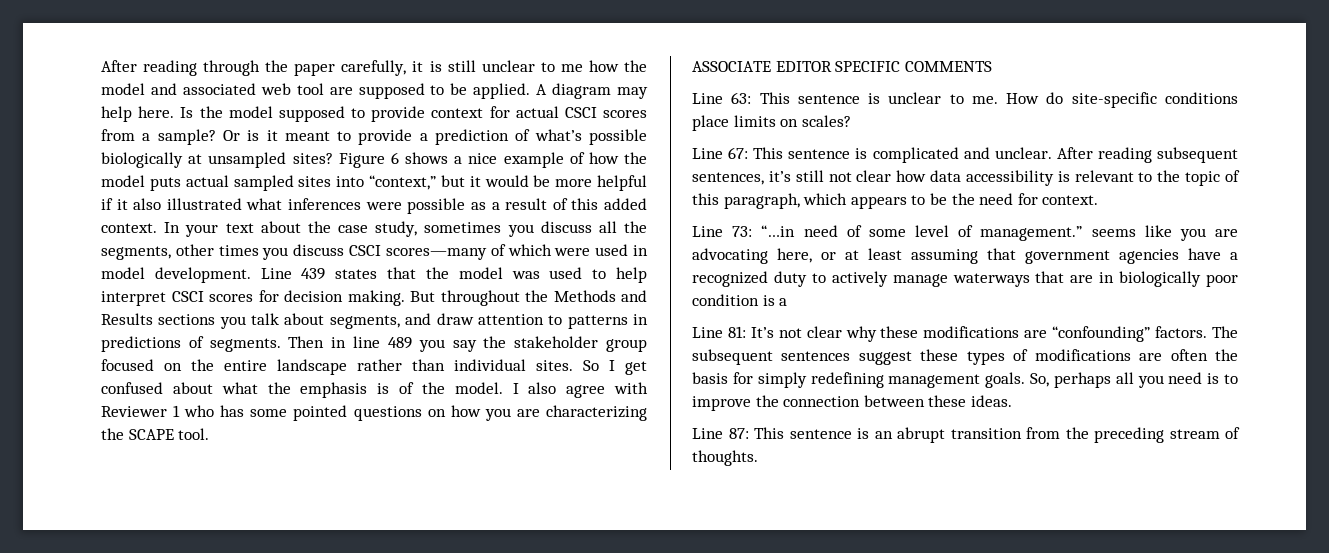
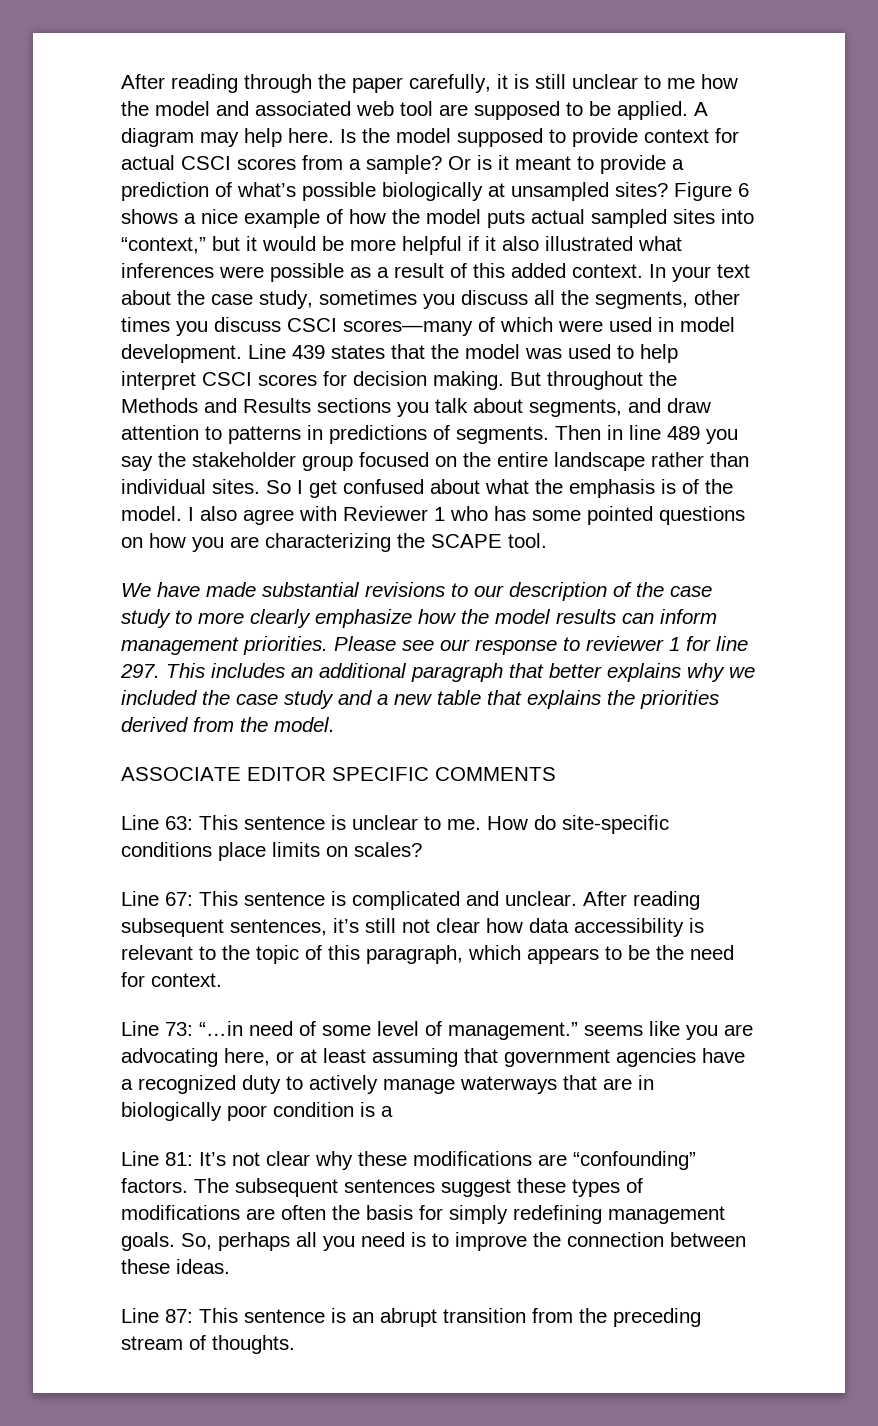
(210, 434) none -> [121,582,712,601] [121,609,717,628] [121,636,748,655] [120,663,755,682] [121,690,719,709] [121,717,335,732] // We have made substantial revisions to our description of the case study to more clearly emphasize how the model results can inform management priorities. Please see our response to reviewer 1 for line 297. This includes an additional paragraph that better explains why we included the case study and a new table that explains the priorities derived from the model.

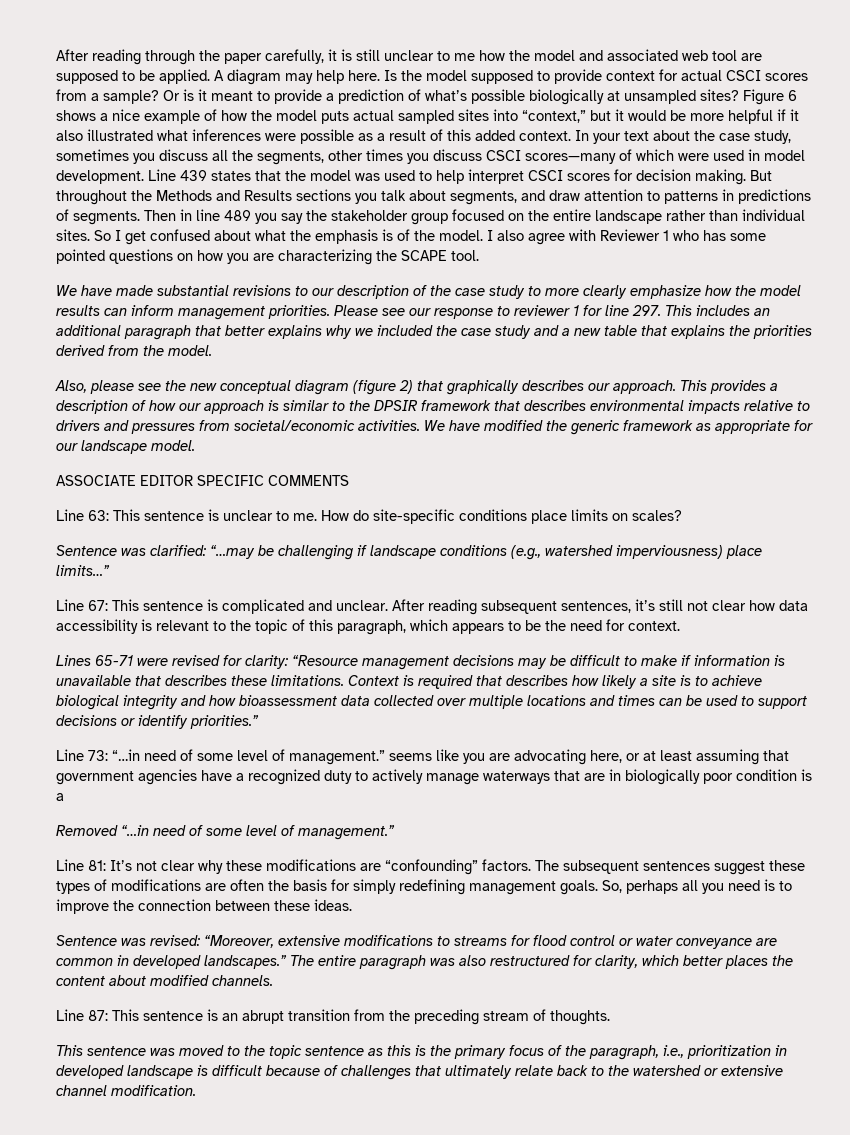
(335, 724) none -> [55,380,778,395] [56,400,810,414] [56,420,813,435] [56,440,195,454] // Also, please see the new conceptual diagram (figure 2) that graphically describes our approach. This provides a description of how our approach is similar to the DPSIR framework that describes environmental impacts relative to drivers and pressures from societal/economic activities. We have modified the generic framework as appropriate for our landscape model.
(422, 849) none -> [56,545,762,560] [56,565,110,576] // Sentence was clarified: “…may be challenging if landscape conditions (e.g., watershed imperviousness) place limits…”
(222, 980) none -> [56,655,785,670] [56,675,762,689] [56,695,807,710] [56,715,259,729] // Lines 65-71 were revised for clarity: “Resource management decisions may be difficult to make if information is unavailable that describes these limitations. Context is required that describes how likely a site is to achieve biological integrity and how bioassessment data collected over multiple locations and times can be used to support decisions or identify priorities.”
(393, 1111) none -> [56,825,395,840] // Removed “…in need of some level of management.”
(230, 1266) none -> [56,935,777,949] [56,955,793,970] [56,975,273,986] // Sentence was revised: “Moreover, extensive modifications to streams for flood control or water conveyance are common in developed landscapes.” The entire paragraph was also restructured for clarity, which better places the content about modified channels.
(295, 1344) none -> [56,1045,787,1060] [56,1065,783,1080] [56,1085,196,1096] // This sentence was moved to the topic sentence as this is the primary focus of the paragraph, i.e., prioritization in developed landscape is difficult because of challenges that ultimately relate back to the watershed or extensive channel modification.

